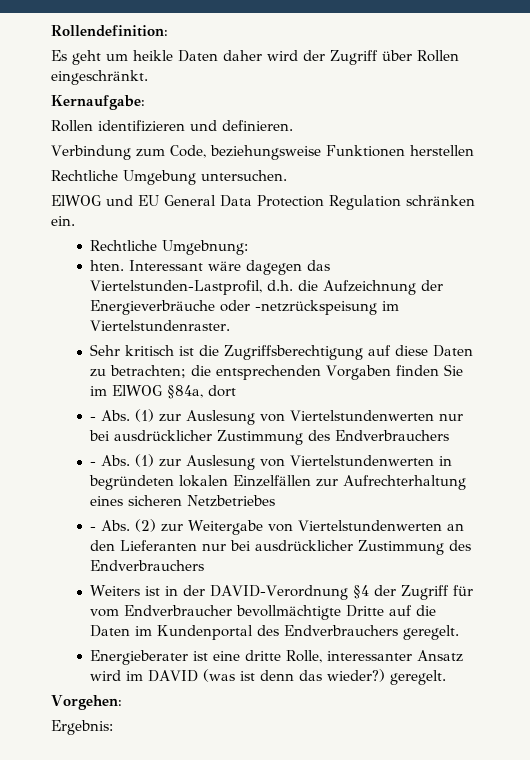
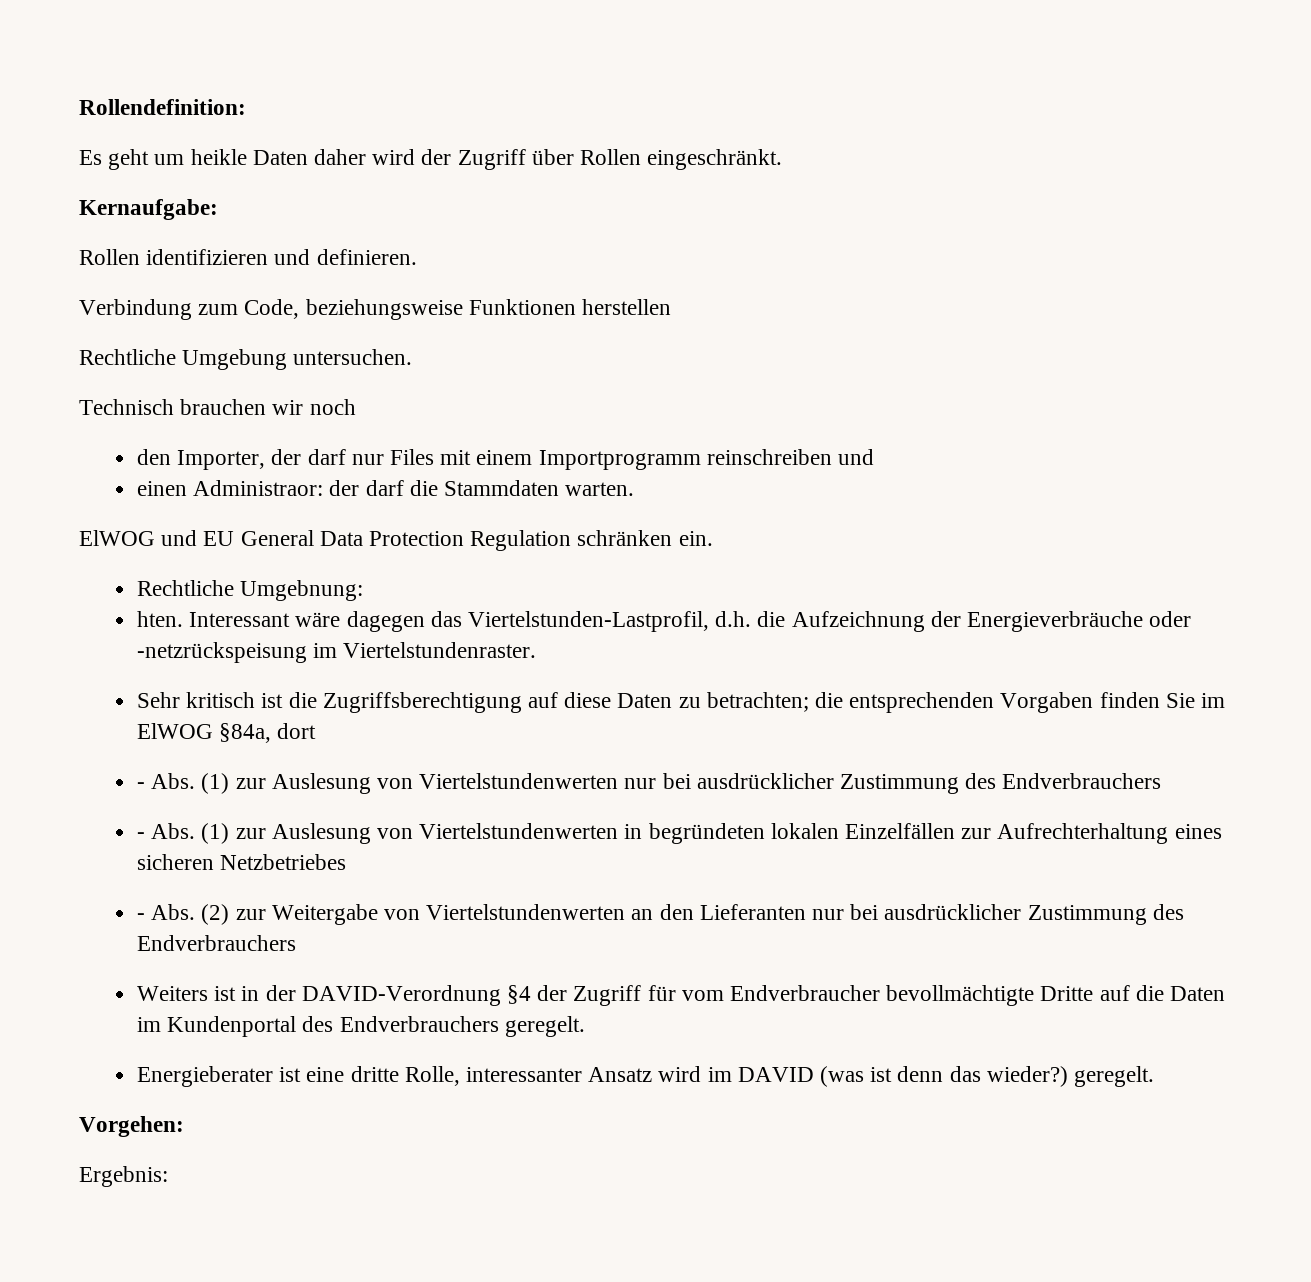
(287, 175) none -> [79,399,356,415] [136,449,875,470] [136,480,635,496] // Technisch brauchen wir noch // den Importer, der darf nur Files mit einem Importprogramm reinschreiben und // einen Administraor: der darf die Stammdaten warten.

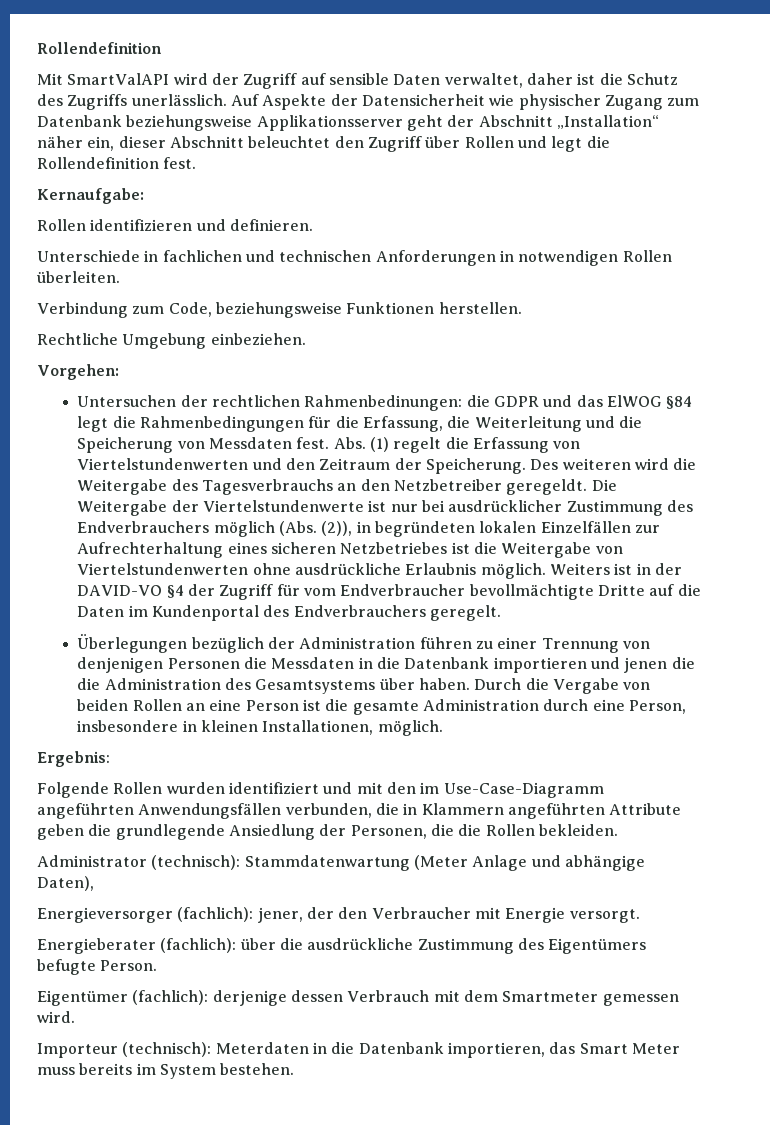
[79,99,246,115] [79,149,783,170] Rollendefinition: // Es geht um heikle Daten daher wird der Zugriff über Rollen eingeschränkt. -> [37,42,162,54] [37,73,678,89] [37,94,700,110] [37,115,659,131] [37,136,610,152] [37,157,197,169] Rollendefinition // Mit SmartValAPI wird der Zugriff auf sensible Daten verwaltet, daher ist die Schutz des Zugriffs unerlässlich. Auf Aspekte der Datensicherheit wie physischer Zugang zum Datenbank beziehungsweise Applikationsserver geht der Abschnitt „Installation“ näher ein, dieser Abschnitt beleuchtet den Zugriff über Rollen und legt die Rollendefinition fest.
(417, 257) none -> [37,250,672,266] [36,271,120,283] // Unterschiede in fachlichen und technischen Anforderungen in notwendigen Rollen überleiten.
[582,299,672,315] herstellen -> [438,302,522,314] herstellen.
[293,349,413,365] [79,399,356,415] [136,449,875,470] [136,480,635,496] [79,530,713,551] [136,580,364,601] [136,611,1192,632] [136,642,537,663] [136,692,1226,713] [136,723,317,743] [136,773,1162,794] [136,823,619,844] untersuchen. // Technisch brauchen wir noch // den Importer, der darf nur Files mit einem Importprogramm reinschreiben und // einen Administraor: der darf die Stammdaten warten. // ElWOG und EU General Data Protection Regulation schränken ein. // Rechtliche Umgebnung: // hten. Interessant wäre dagegen das Viertelstunden-Lastprofil, d.h. die Aufzeichnung der Energieverbräuche oder -netzrückspeisung im Viertelstundenraster. // Sehr kritisch ist die Zugriffsberechtigung auf diese Daten zu betrachten; die entsprechenden Vorgaben finden Sie im ElWOG §84a, dort // - Abs. (1) zur Auslesung von Viertelstundenwerten nur bei ausdrücklicher Zustimmung des Endverbrauchers // - Abs. (1) zur Auslesung von Viertelstundenwerten -> [210,333,306,345] [37,364,119,380] [77,395,693,411] [77,416,643,432] [77,437,581,453] [77,458,697,474] [77,479,617,495] [77,500,693,516] [77,521,353,537] einbeziehen. // Vorgehen: // Untersuchen der rechtlichen Rahmenbedinungen: die GDPR und das ElWOG §84 legt die Rahmenbedingungen für die Erfassung, die Weiterleitung und die Speicherung von Messdaten fest. Abs. (1) regelt die Erfassung von Viertelstundenwerten und den Zeitraum der Speicherung. Des weiteren wird die Weitergabe des Tagesverbrauchs an den Netzbetreiber geregeldt. Die Weitergabe der Viertelstundenwerte ist nur bei ausdrücklicher Zustimmung des Endverbrauchers möglich (Abs. (2)),
[136,904,1184,925] [136,935,296,951] // - Abs. (2) zur Weitergabe von Viertelstundenwerten an den Lieferanten nur bei ausdrücklicher Zustimmung des Endverbrauchers // -> [451,542,623,558] [77,563,546,579] ist die Weitergabe von Viertelstundenwerten ohne ausdrückliche Erlaubnis möglich.
[301,985,501,1006] DAVID-Verordnung -> [77,585,163,596] DAVID-VO
[136,1066,1155,1087] [79,1116,184,1137] [79,1166,168,1187] Energieberater ist eine dritte Rolle, interessanter Ansatz wird im DAVID (was ist denn das wieder?) geregelt. // Vorgehen: // Ergebnis: -> [77,634,650,653] [77,657,695,673] [77,678,651,694] [77,699,686,715] [77,720,443,736] [37,751,110,767] [37,782,604,798] [37,803,682,819] [37,824,618,840] [37,855,645,871] [37,876,94,891] [37,907,640,923] [37,938,647,954] [37,959,158,975] [37,990,679,1006] [37,1011,75,1023] [37,1042,680,1058] [37,1063,295,1079] Überlegungen bezüglich der Administration führen zu einer Trennung von denjenigen Personen die Messdaten in die Datenbank importieren und jenen die die Administration des Gesamtsystems über haben. Durch die Vergabe von beiden Rollen an eine Person ist die gesamte Administration durch eine Person, insbesondere in kleinen Installationen, möglich. // Ergebnis: // Folgende Rollen wurden identifiziert und mit den im Use-Case-Diagramm angeführten Anwendungsfällen verbunden, die in Klammern angeführten Attribute geben die grundlegende Ansiedlung der Personen, die die Rollen bekleiden. // Administrator (technisch): Stammdatenwartung (Meter Anlage und abhängige Daten), // Energieversorger (fachlich): jener, der den Verbraucher mit Energie versorgt. // Energieberater (fachlich): über die ausdrückliche Zustimmung des Eigentümers befugte Person. // Eigentümer (fachlich): derjenige dessen Verbrauch mit dem Smartmeter gemessen wird. // Importeur (technisch): Meterdaten in die Datenbank importieren, das Smart Meter muss bereits im System bestehen.

